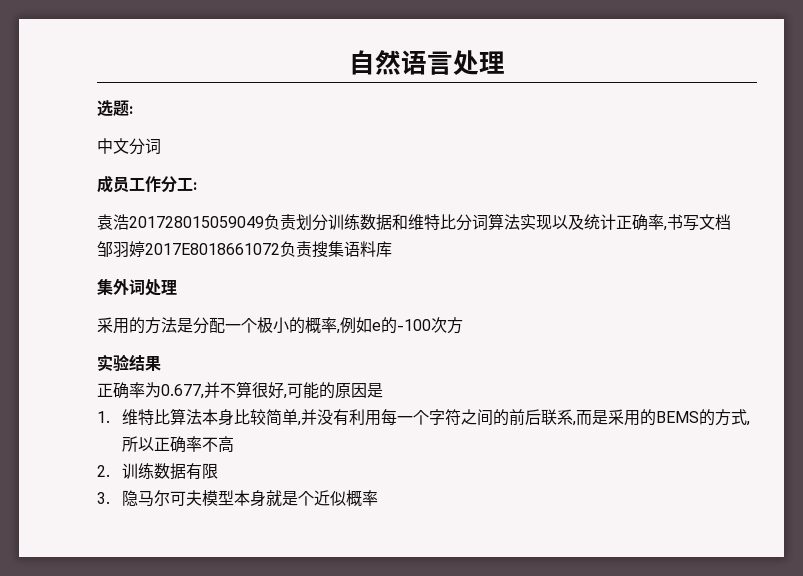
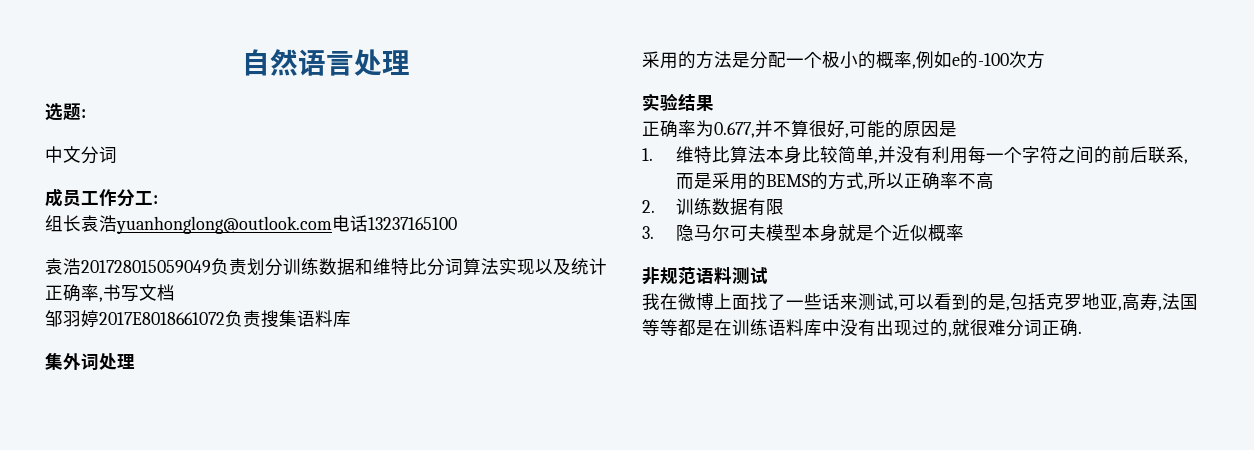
(197, 186) none -> [45,215,457,234] // 组长袁浩yuanhonglong@outlook.com电话13237165100
(379, 498) none -> [642,266,768,285] [642,293,1198,311] [642,319,1082,337] // 非规范语料测试 // 我在微博上面找了一些话来测试,可以看到的是,包括克罗地亚,高寿,法国等等都是在训练语料库中没有出现过的,就很难分词正确.

